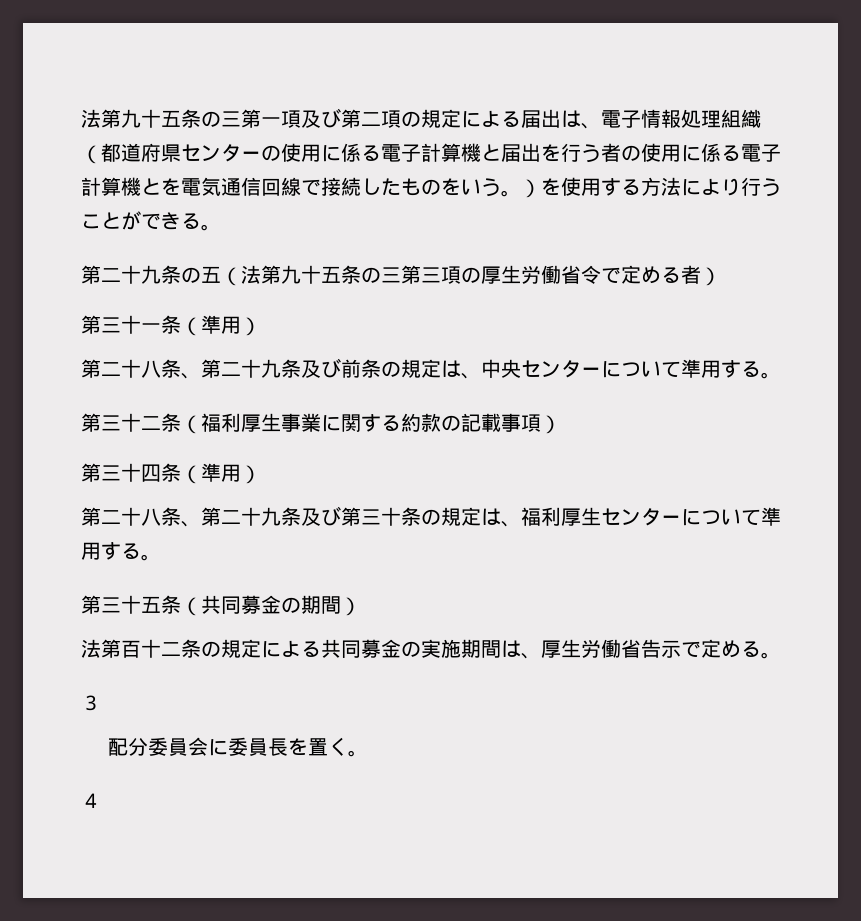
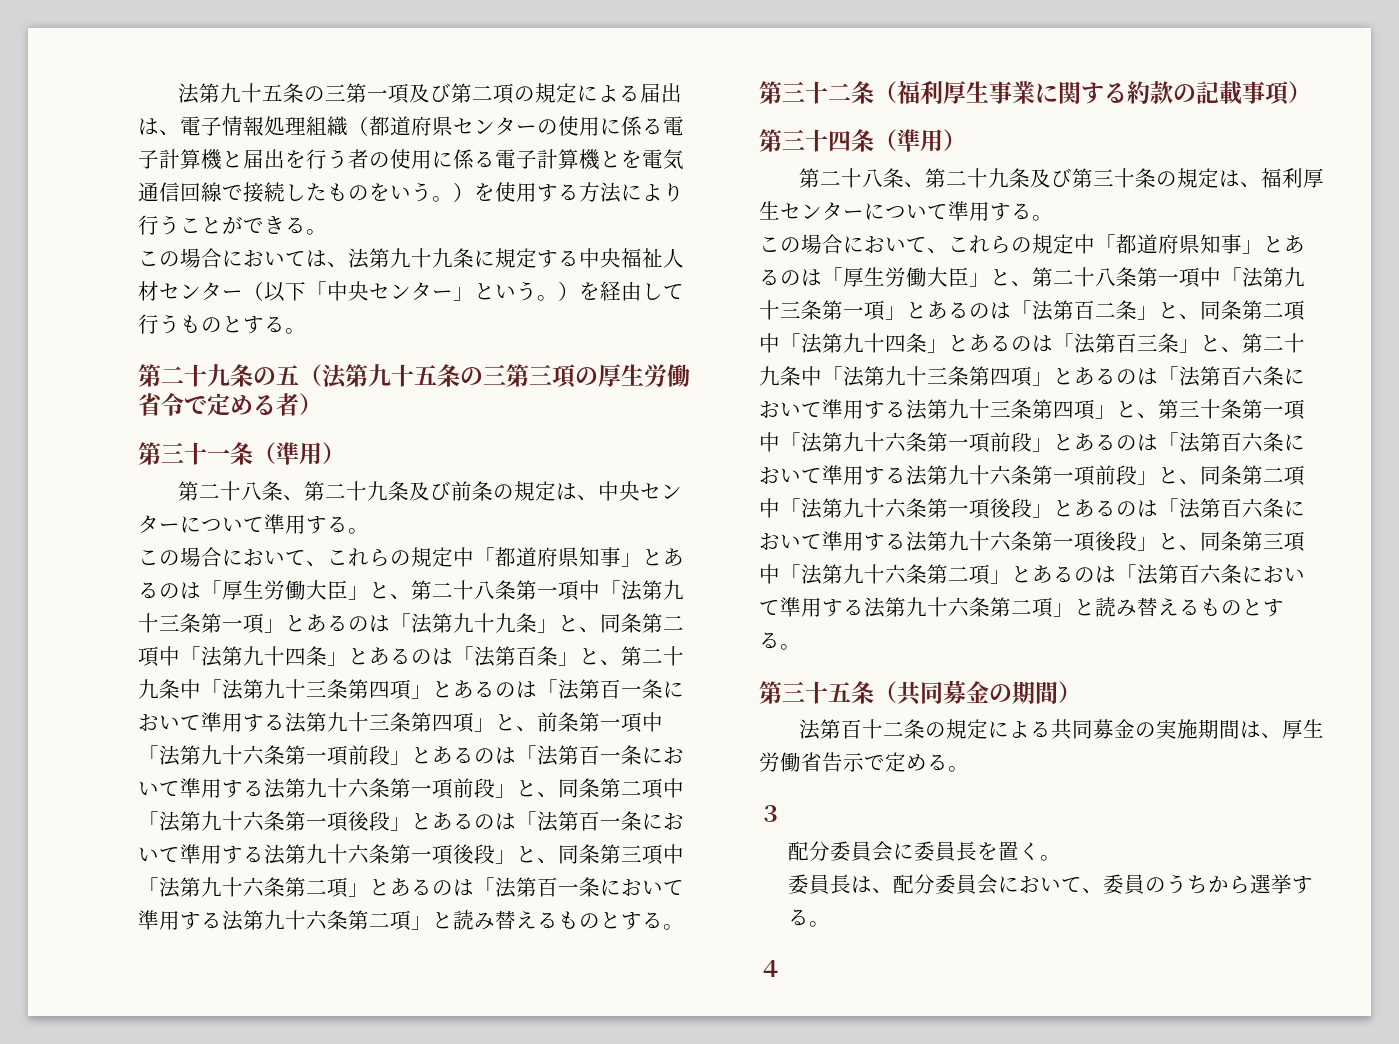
(221, 227) none -> [138,248,684,269] [138,281,684,302] [138,314,306,334] // この場合においては、法第九十九条に規定する中央福祉人材センター（以下「中央センター」という。）を経由して行うものとする。
(781, 375) none -> [138,547,684,567] [138,580,684,601] [138,613,684,634] [138,646,684,667] [138,679,684,700] [138,712,663,733] [138,745,684,766] [138,778,684,799] [138,811,684,832] [138,844,684,865] [138,877,684,898] [138,910,684,931] // この場合において、これらの規定中「都道府県知事」とあるのは「厚生労働大臣」と、第二十八条第一項中「法第九十三条第一項」とあるのは「法第九十九条」と、同条第二項中「法第九十四条」とあるのは「法第百条」と、第二十九条中「法第九十三条第四項」とあるのは「法第百一条において準用する法第九十三条第四項」と、前条第一項中「法第九十六条第一項前段」とあるのは「法第百一条において準用する法第九十六条第一項前段」と、同条第二項中「法第九十六条第一項後段」とあるのは「法第百一条において準用する法第九十六条第一項後段」と、同条第三項中「法第九十六条第二項」とあるのは「法第百一条において準用する法第九十六条第二項」と読み替えるものとする。
(161, 557) none -> [759,234,1305,254] [759,267,1305,288] [759,300,1305,321] [759,333,1305,354] [759,366,1305,387] [759,399,1305,420] [759,432,1305,453] [759,465,1305,486] [759,498,1305,519] [759,531,1305,552] [759,564,1305,585] [759,597,1284,618] [759,632,801,650] // この場合において、これらの規定中「都道府県知事」とあるのは「厚生労働大臣」と、第二十八条第一項中「法第九十三条第一項」とあるのは「法第百二条」と、同条第二項中「法第九十四条」とあるのは「法第百三条」と、第二十九条中「法第九十三条第四項」とあるのは「法第百六条において準用する法第九十三条第四項」と、第三十条第一項中「法第九十六条第一項前段」とあるのは「法第百六条において準用する法第九十六条第一項前段」と、同条第二項中「法第九十六条第一項後段」とあるのは「法第百六条において準用する法第九十六条第一項後段」と、同条第三項中「法第九十六条第二項」とあるのは「法第百六条において準用する法第九十六条第二項」と読み替えるものとする。
(369, 753) none -> [788,874,1314,895] [788,909,831,927] // 委員長は、配分委員会において、委員のうちから選挙する。

